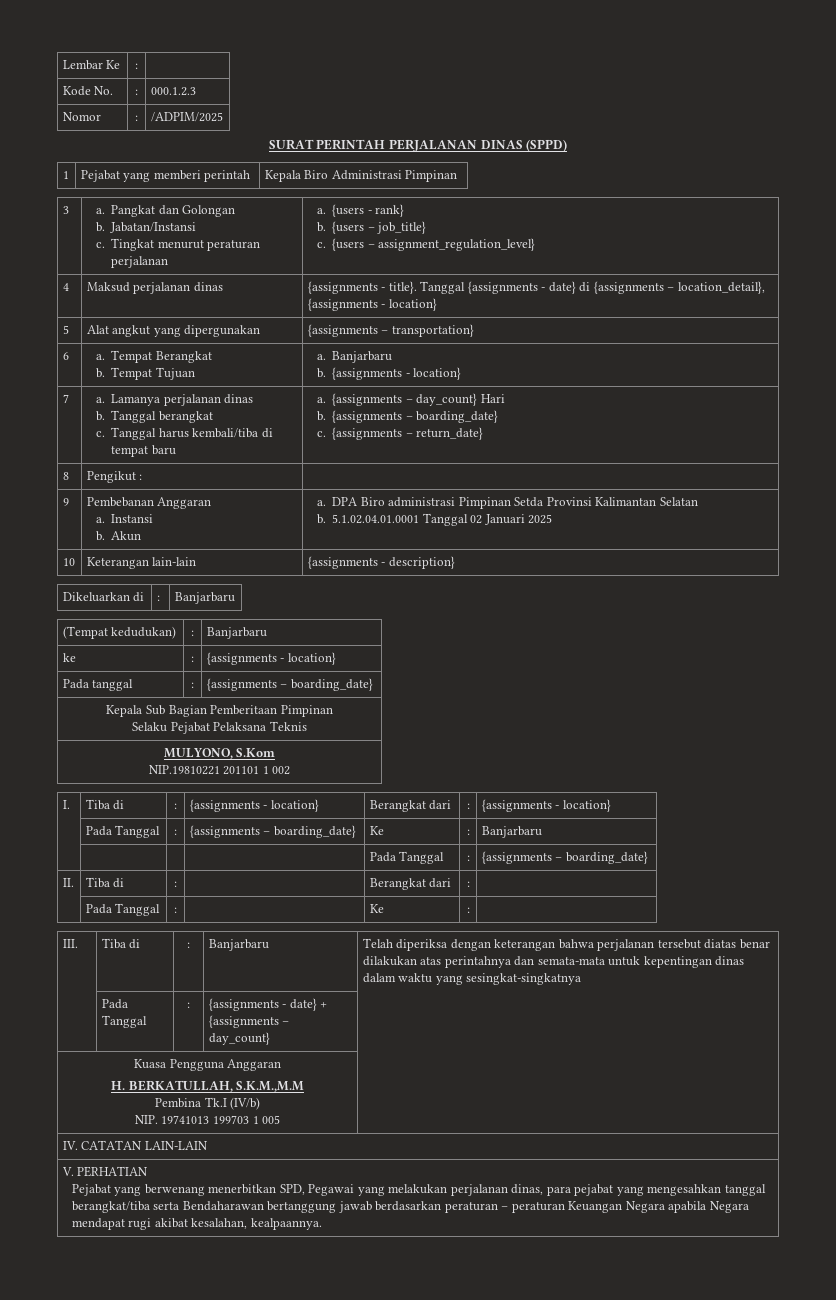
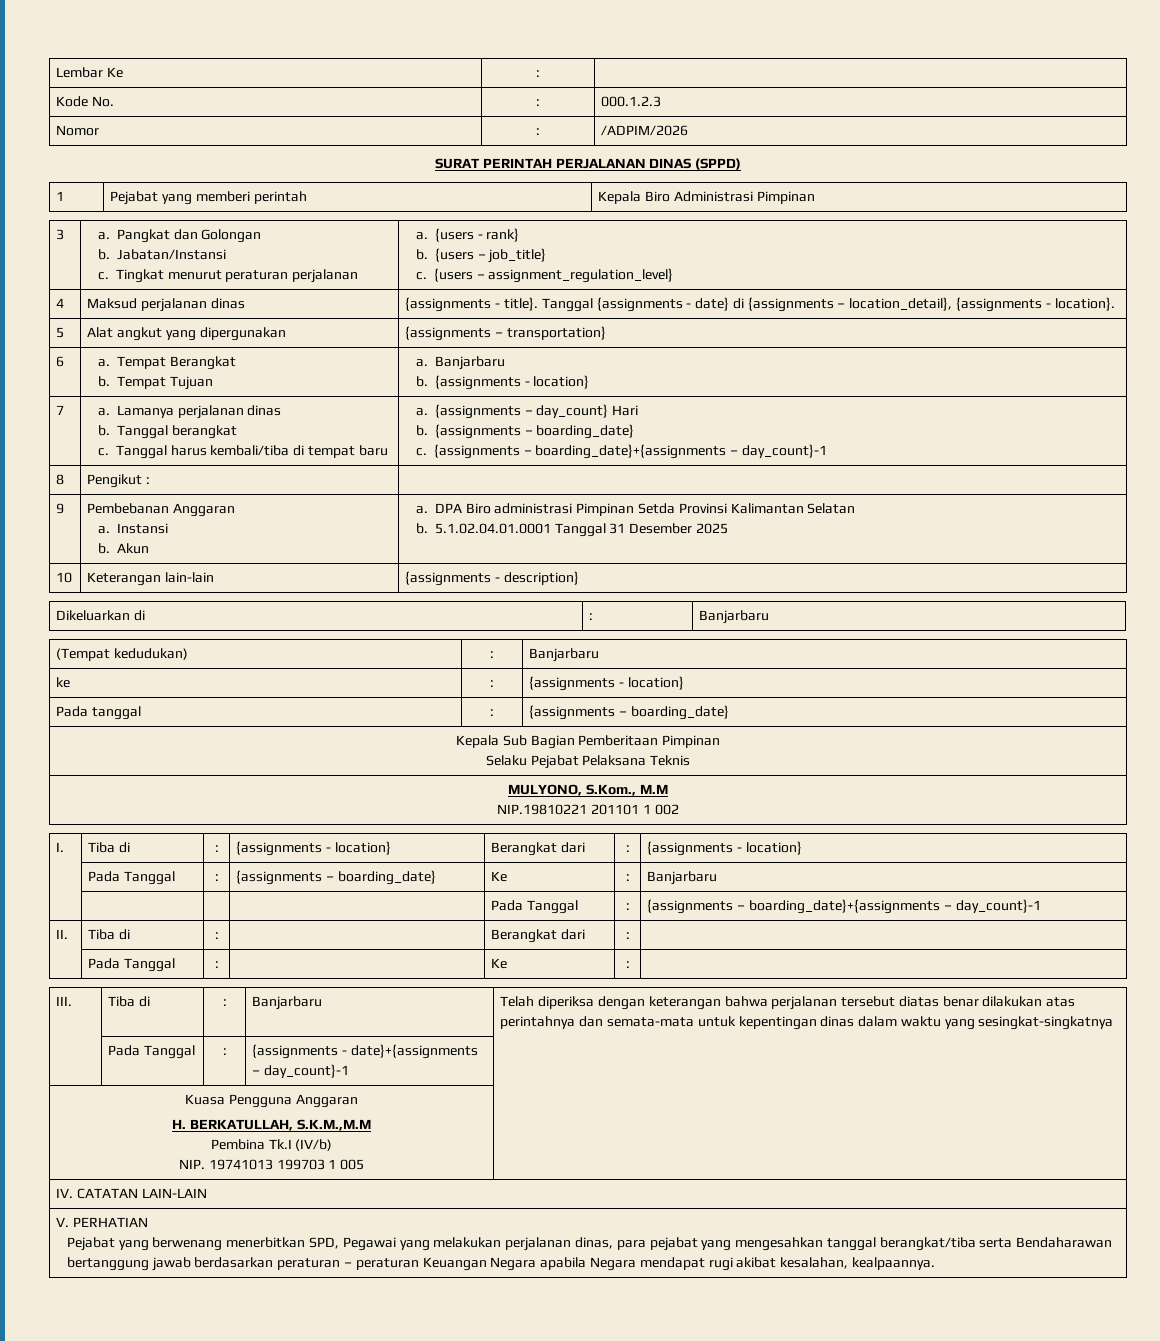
[150,112,223,122] /ADPIM/2025 -> [601,125,689,136] /ADPIM/2026
[388,298,437,311] location} -> [1054,297,1115,311] location}.
[416,427,484,440] return_date} -> [535,444,828,459] boarding_date}+{assignments – day_count}-1
[470,514,525,525] 02 Januari -> [609,523,693,534] 31 Desember
[236,748,276,757] S.Kom -> [586,784,668,796] S.Kom., M.M
[565,851,648,864] boarding_date} -> [749,899,1041,914] boarding_date}+{assignments – day_count}-1
[289,998,328,1011] [208,1015,290,1028] [208,1032,270,1045] date} + {assignments – day_count} -> [351,1044,479,1059] [252,1064,350,1078] date}+{assignments – day_count}-1

